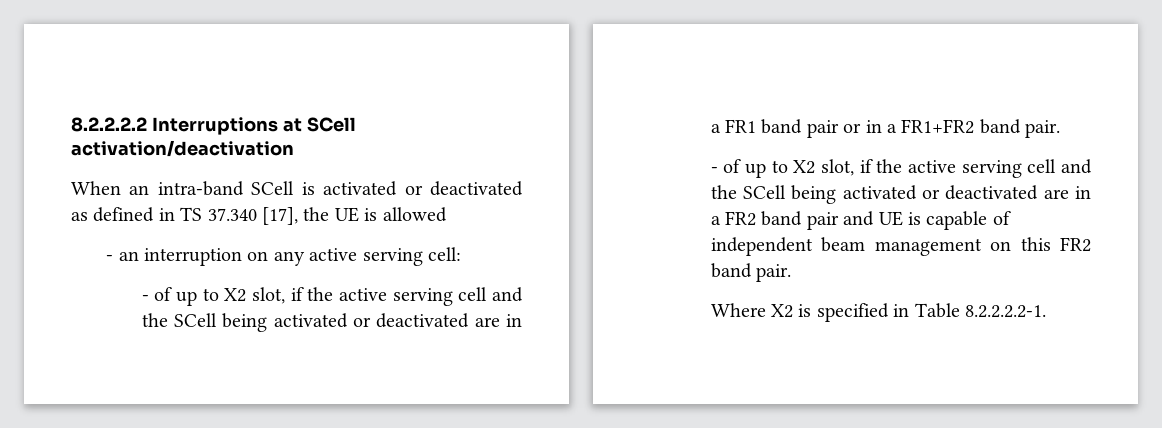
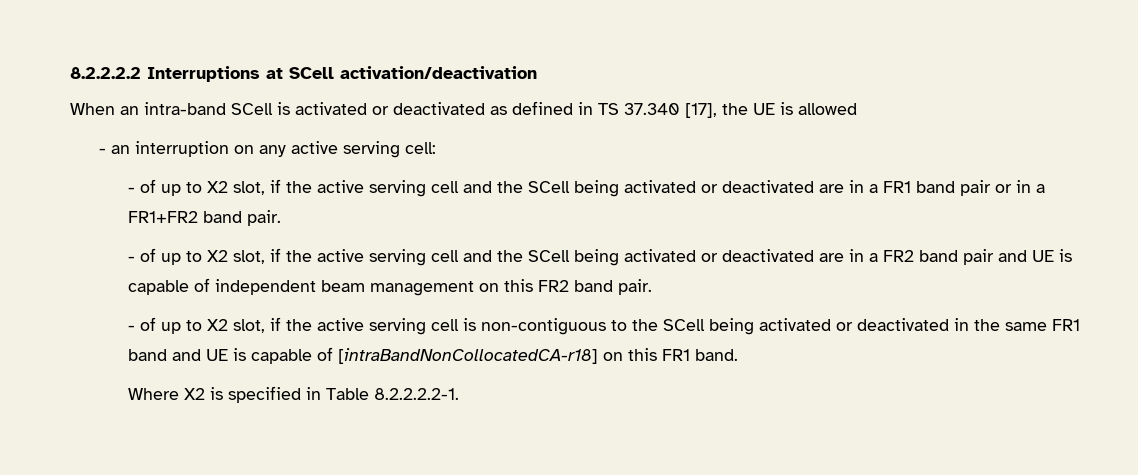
(791, 273) none -> [128,317,1081,335] [128,347,739,364] // - of up to X2 slot, if the active serving cell is non-contiguous to the SCell being activated or deactivated in the same FR1 band and UE is capable of [intraBandNonCollocatedCA-r18] on this FR1 band.

